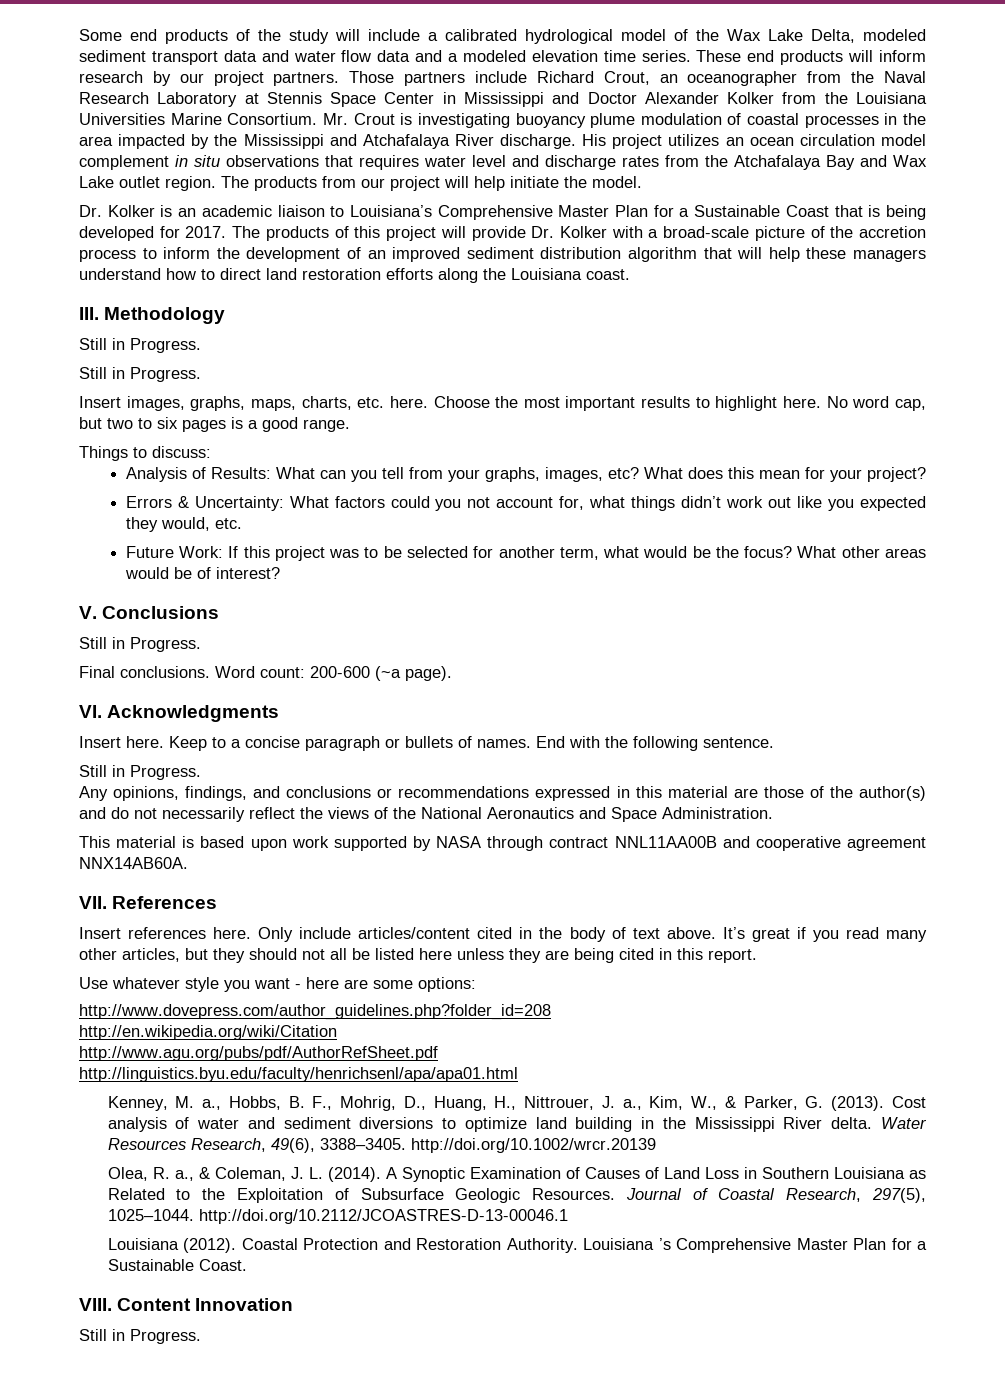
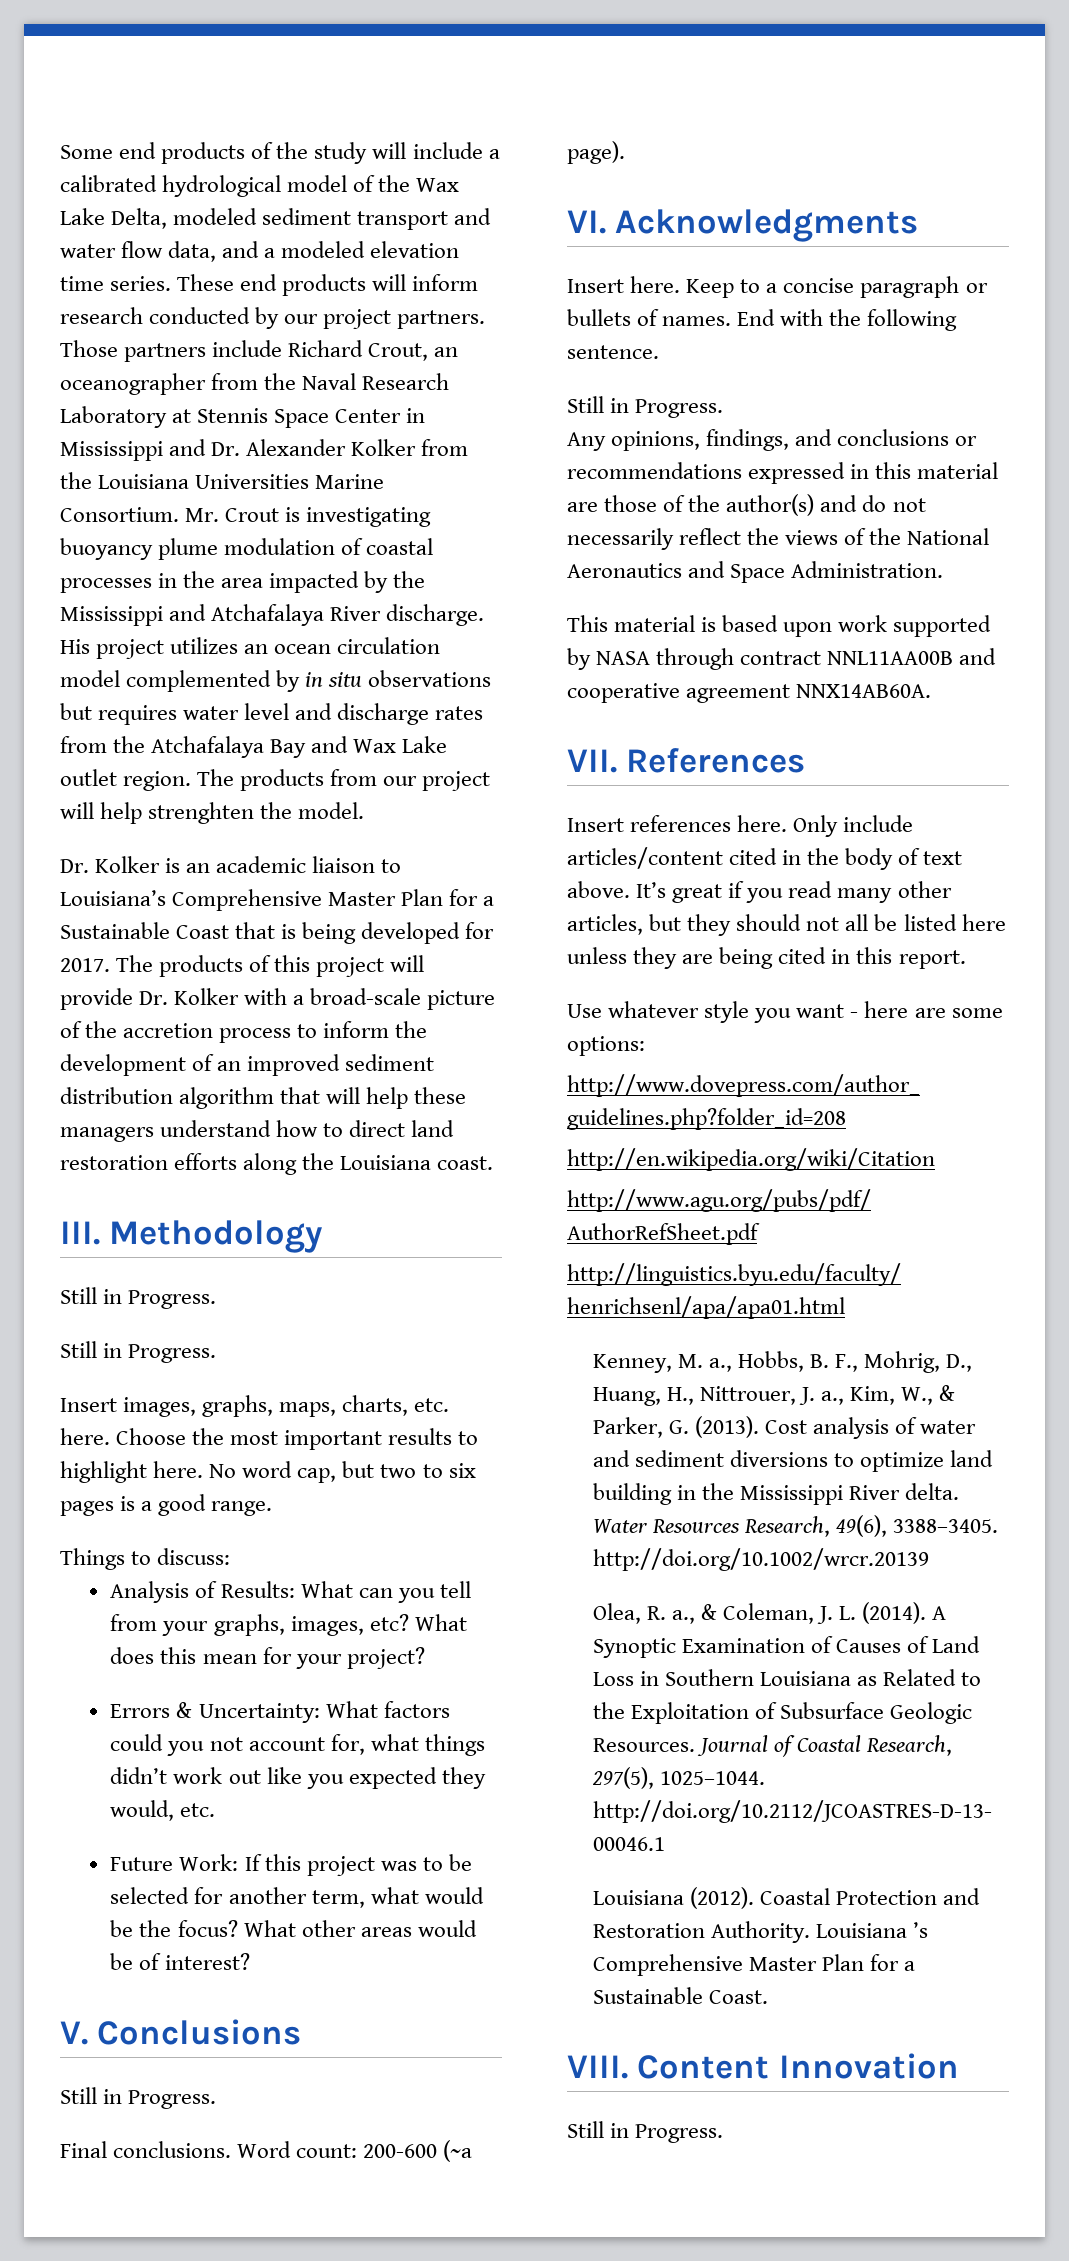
[223,50,257,62] data -> (449, 220) none
[377,50,411,62] data -> [168,241,217,262] data,
(143, 77) none -> [149,307,251,324] conducted
[587,92,637,104] Doctor -> [211,442,241,456] Dr.
[79,155,169,170] complement -> [126,670,301,692] complemented by
[325,155,353,167] that -> [60,703,92,720] but
[510,176,559,188] initiate -> [148,802,255,824] strenghten

